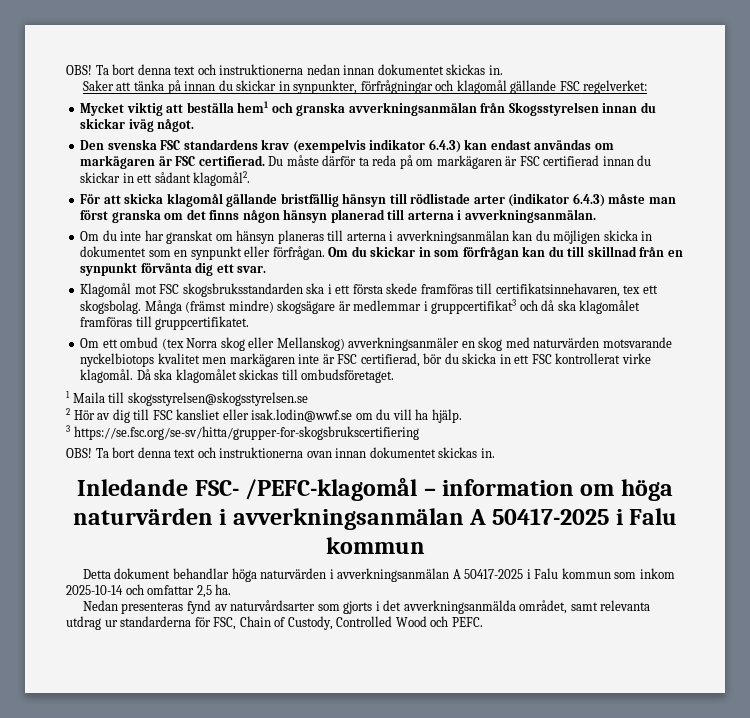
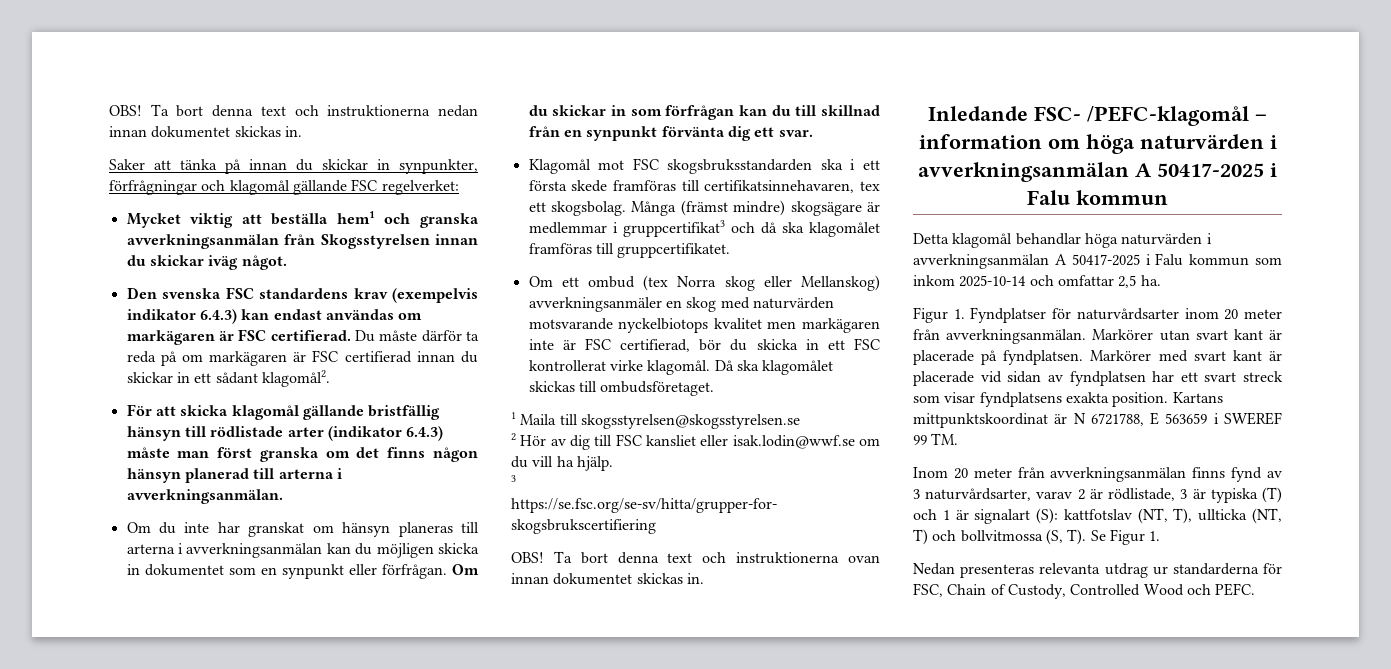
[114,568,171,579] dokument -> [952,233,1013,248] klagomål
[82,600,598,614] Nedan presenteras fynd av naturvårdsarter som gjorts i det avverkningsanmälda området, samt -> [913,307,1282,323] [913,329,1282,344] [913,350,1282,365] [913,371,1283,386] [913,392,1223,407] [913,412,1282,428] [913,433,959,445] [913,467,1282,482] [913,487,1282,503] [913,508,1282,524] [913,529,1161,545] [913,563,1035,578] Figur 1. Fyndplatser för naturvårdsarter inom 20 meter från avverkningsanmälan. Markörer utan svart kant är placerade på fyndplatsen. Markörer med svart kant är placerade vid sidan av fyndplatsen har ett svart streck som visar fyndplatsens exakta position. Kartans mittpunktskoordinat är N 6721788, E 563659 i SWEREF 99 TM. // Inom 20 meter från avverkningsanmälan finns fynd av 3 naturvårdsarter, varav 2 är rödlistade, 3 är typiska (T) och 1 är signalart (S): kattfotslav (NT, T), ullticka (NT, T) och bollvitmossa (S, T). Se Figur 1. // Nedan presenteras

